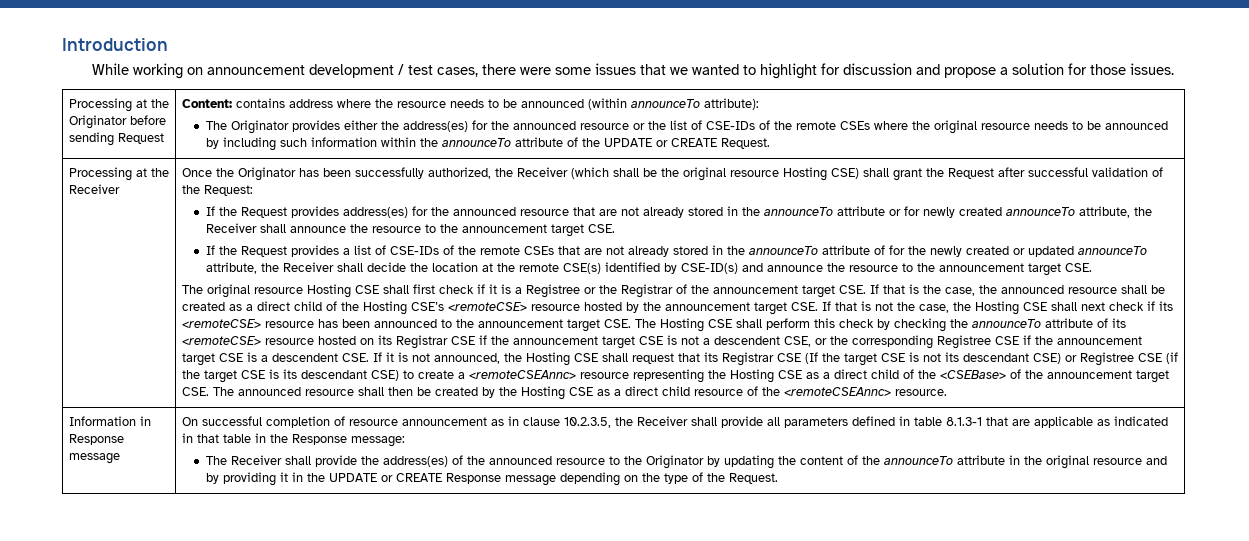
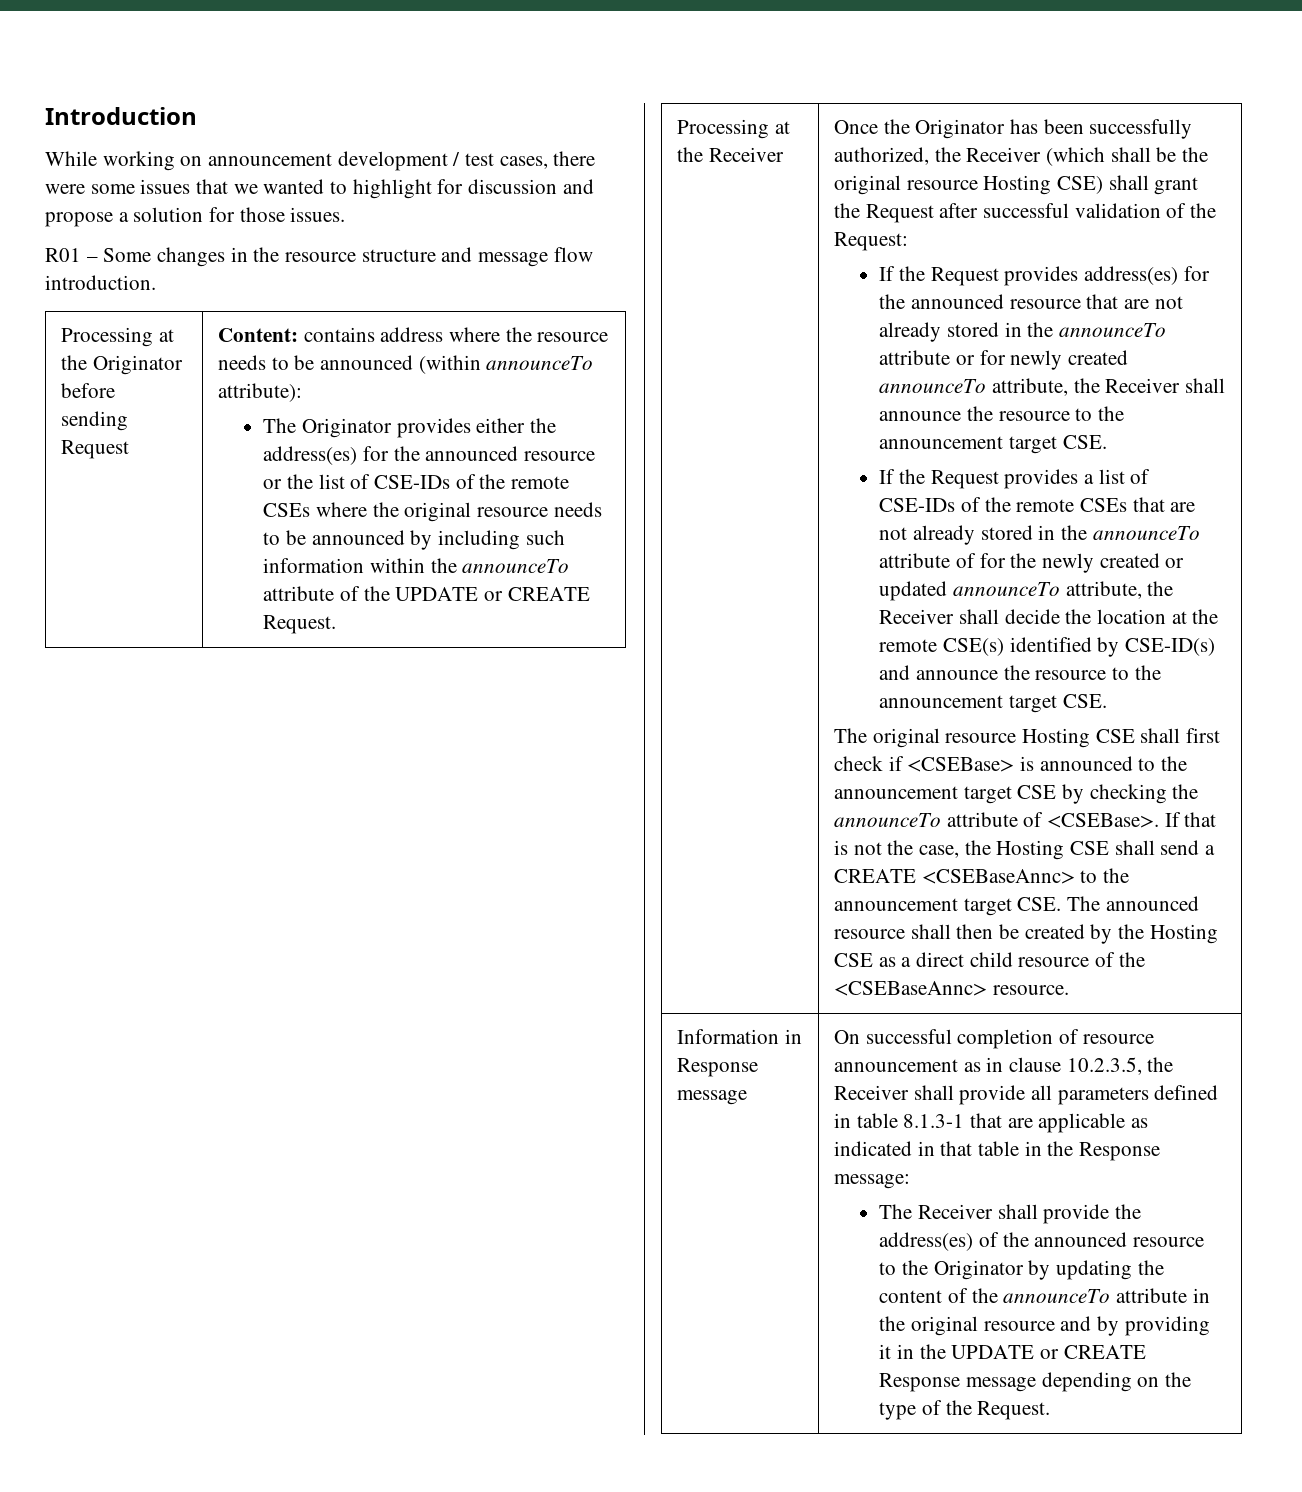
(1175, 69) none -> [45,247,593,267] [45,275,156,290] // R01 – Some changes in the resource structure and message flow introduction.
[488,284,1165,298] [181,301,818,315] it is a Registree or the Registrar of the announcement target CSE. If that is the case, the announced resource shall be created as a direct child of the Hosting CSE’s <remoteCSE> resource hosted by the announcement target CSE. -> [907,756,1188,772] [833,784,1199,804] [833,812,1160,828] <CSEBase> is announced to the announcement target CSE by checking the announceTo attribute of <CSEBase>.
[1080,301,1173,311] [181,319,437,328] next check if its <remoteCSE> resource has been announced -> [1160,840,1216,855] [833,869,1075,884] send a CREATE <CSEBaseAnnc>
[659,318,1126,332] [181,335,1142,349] [181,352,1178,366] [181,369,1169,383] [181,387,234,396] Hosting CSE shall perform this check by checking the announceTo attribute of its <remoteCSE> resource hosted on its Registrar CSE if the announcement target CSE is not a descendent CSE, or the corresponding Registree CSE if the announcement target CSE is a descendent CSE. If it is not announced, the Hosting CSE shall request that its Registrar CSE (If the target CSE is not its descendant CSE) or Registree CSE (if the target CSE is its descendant CSE) to create a <remoteCSEAnnc> resource representing the Hosting CSE as a direct child of the <CSEBase> of the announcement target CSE. The -> (1101, 903) none
[783,387,891,396] <remoteCSEAnnc> -> [833,981,987,996] <CSEBaseAnnc>

